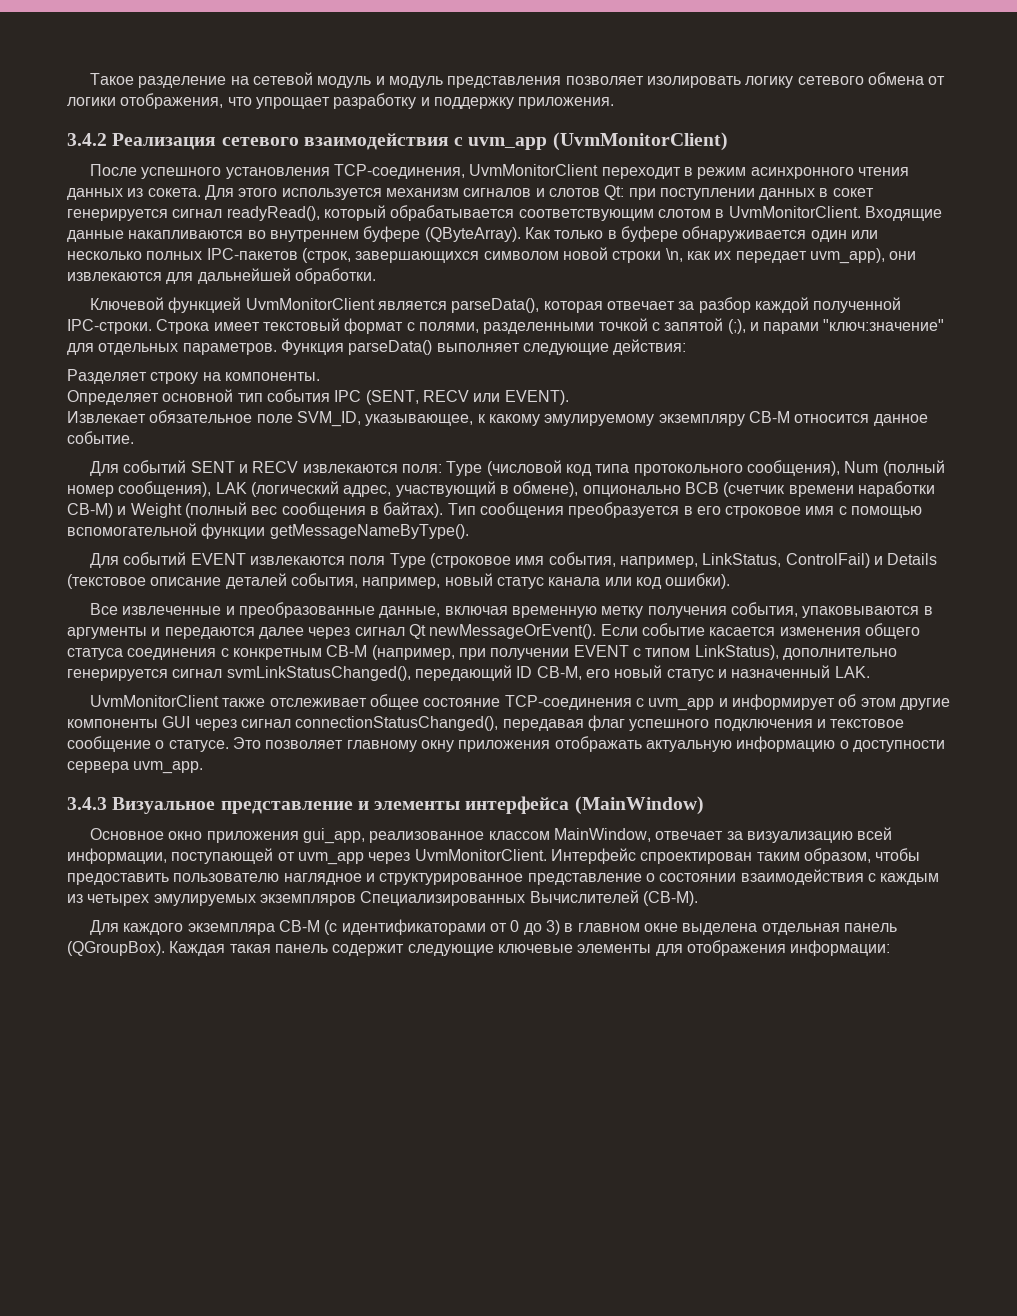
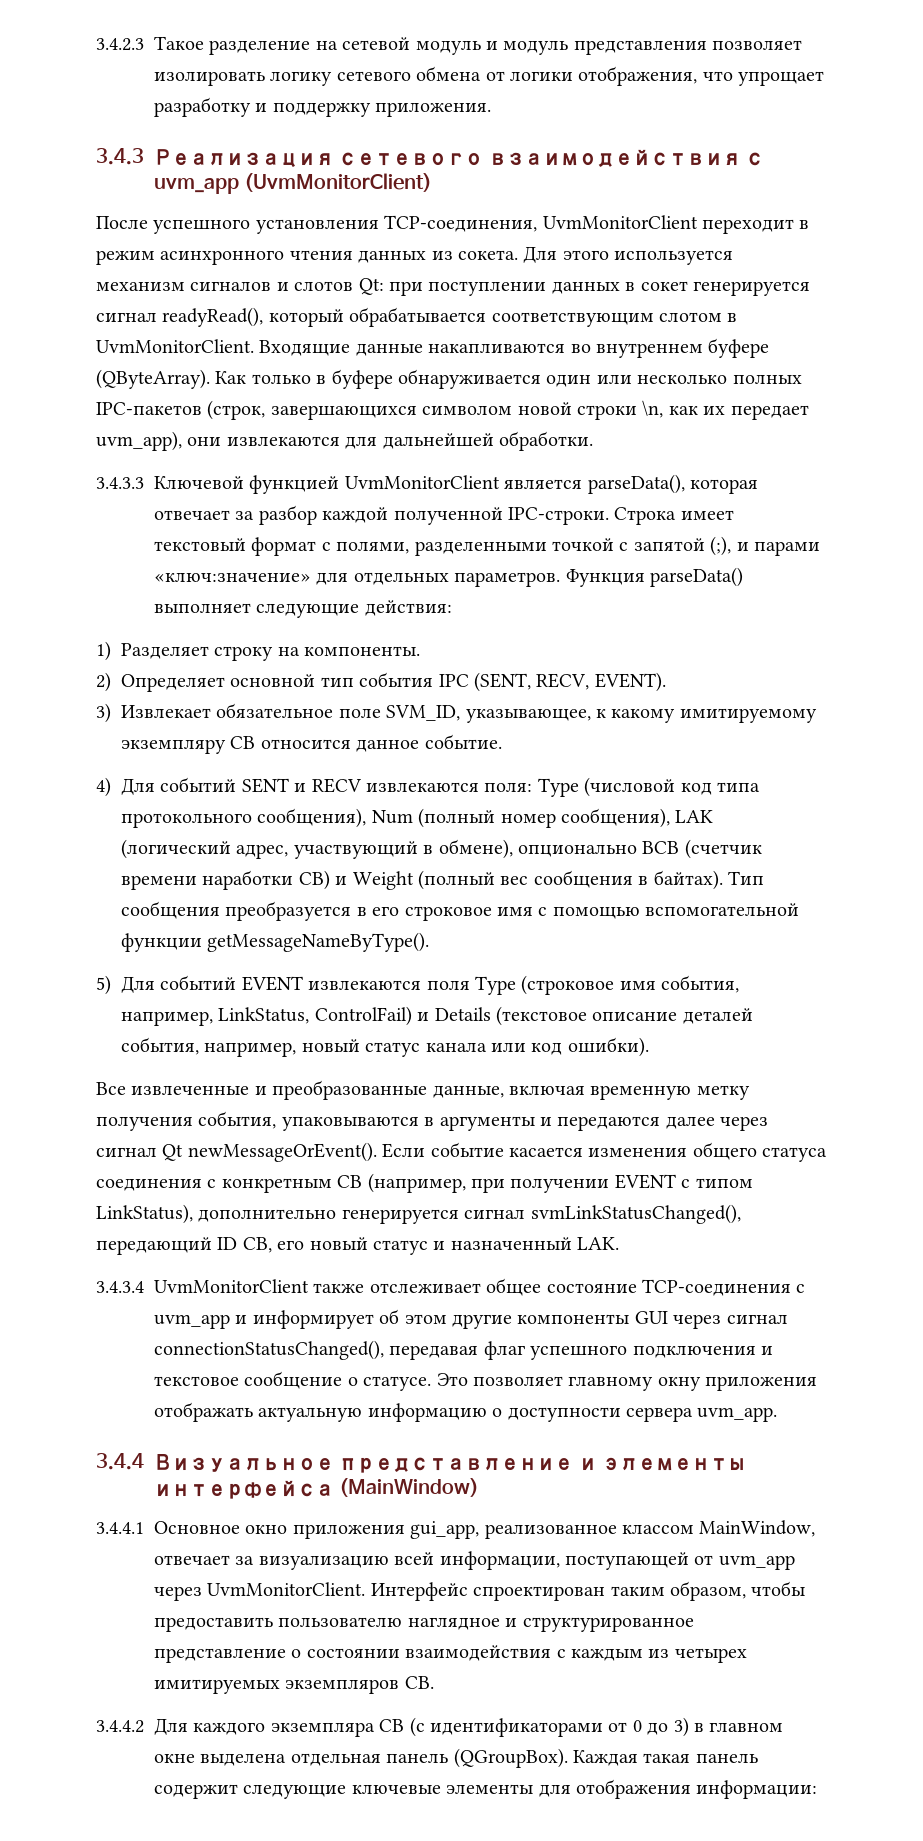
(90, 79) none -> [96,38,144,51] 3.4.2.3
[67,133,107,146] 3.4.2 -> [96,148,144,165] 3.4.3
(376, 276) none -> [96,477,144,489] 3.4.3.3
[823,319,945,331] "ключ:значение" -> [154,572,311,582] «ключ:значение»
(687, 347) none -> [96,641,111,661] 1)
(320, 376) none -> [96,672,111,692] 2)
[422,390,501,402] RECV или -> [536,673,590,690] RECV,
(569, 397) none -> [96,703,111,723] 3)
[544,411,790,426] эмулируемому экземпляру СВ-М -> [679,708,817,723] [121,736,256,754] имитируемому экземпляру СВ
(134, 437) none -> [96,777,111,797] 4)
[67,503,113,518] СВ-М) -> [298,870,330,890] СВ)
(469, 531) none -> [96,975,111,995] 5)
[326,645,368,657] СВ-М -> [337,1175,363,1188] СВ
[536,666,582,680] СВ-М, -> [242,1237,272,1253] СВ,
(870, 672) none -> [96,1281,144,1293] 3.4.3.4
[67,797,107,810] 3.4.3 -> [96,1453,144,1470] 3.4.4
(704, 805) none -> [96,1522,144,1534] 3.4.4.1
[153,890,698,906] эмулируемых экземпляров Специализированных Вычислителей (СВ-М). // -> [154,1676,434,1694] [96,1720,144,1733] имитируемых экземпляров СВ. // 3.4.4.2
[279,920,321,932] СВ-М -> [379,1719,405,1732] СВ

